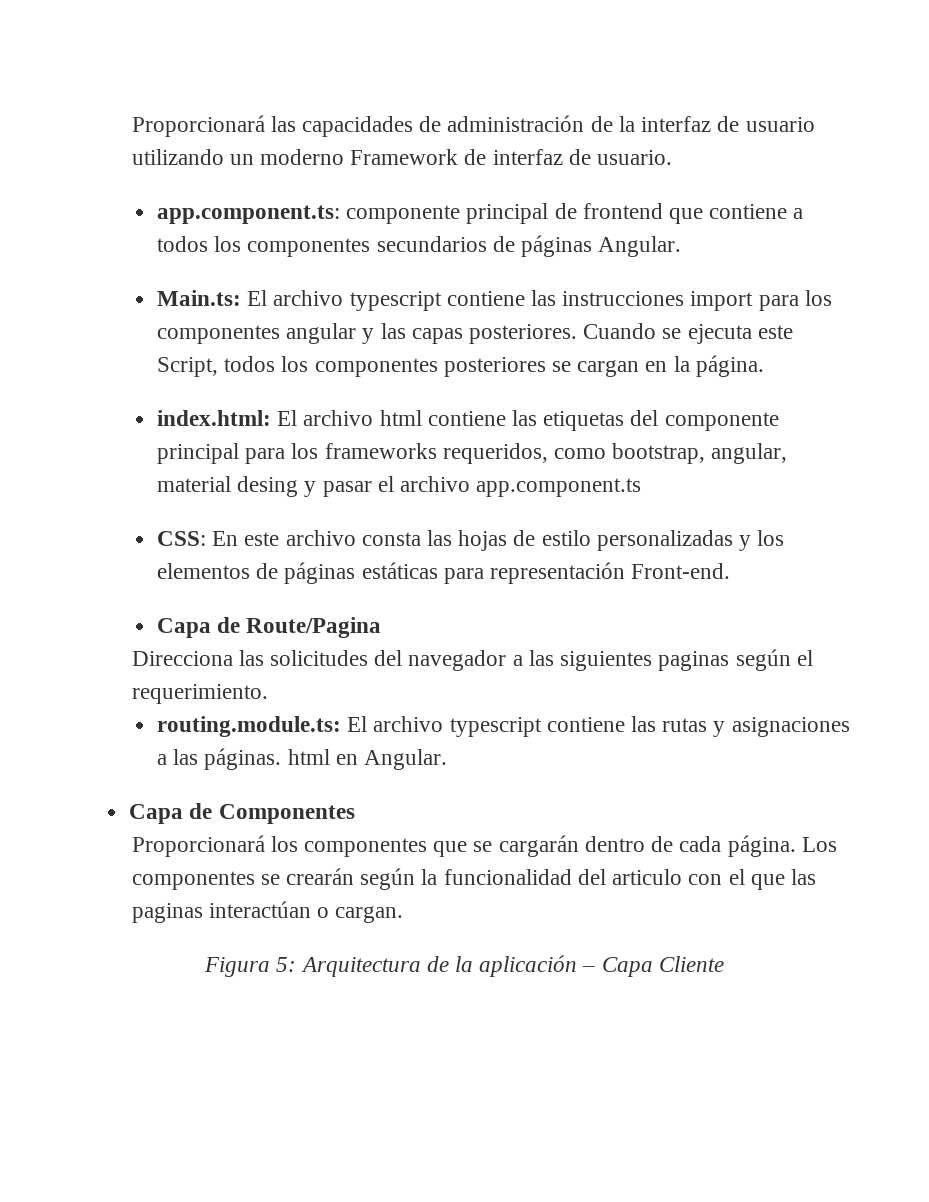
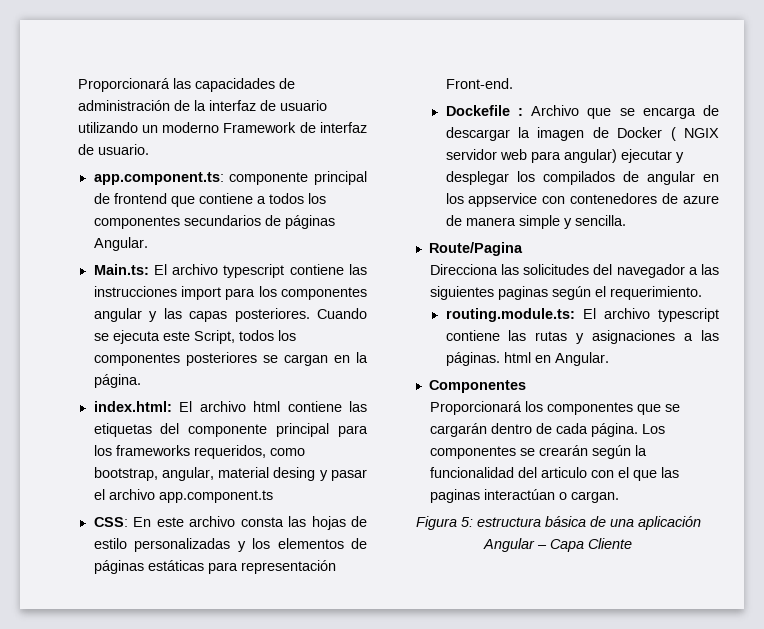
[156,617,241,638] Capa de -> [445,105,719,119] [445,127,719,141] [445,149,684,163] [445,171,719,185] [445,193,719,207] [445,215,626,229] Dockefile : Archivo que se encarga de descargar la imagen de Docker ( NGIX servidor web para angular) ejecutar y desplegar los compilados de angular en los appservice con contenedores de azure de manera simple y sencilla. //
[129,803,213,824] Capa de -> (609, 359) none
[300,955,578,977] Arquitectura de la aplicación -> [476,516,701,530] [483,538,535,552] estructura básica de una aplicación Angular

